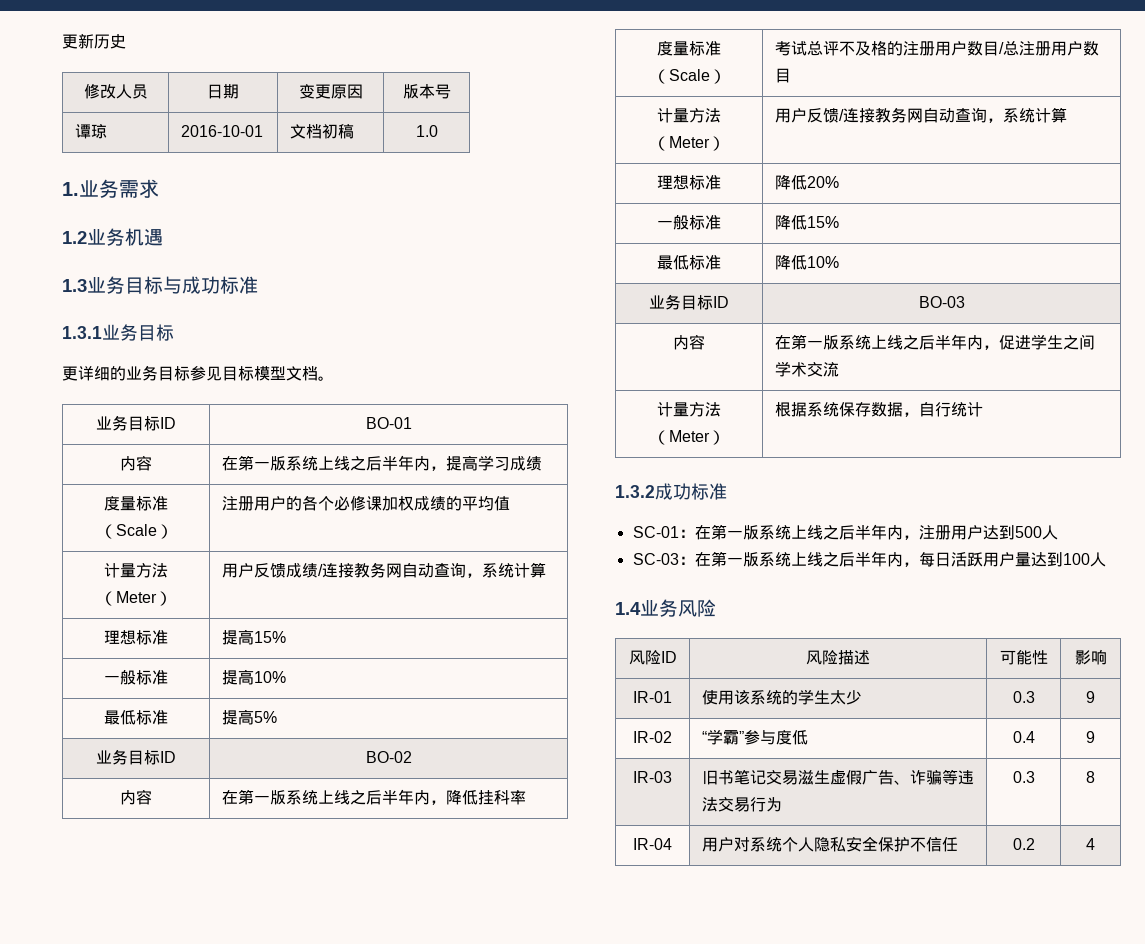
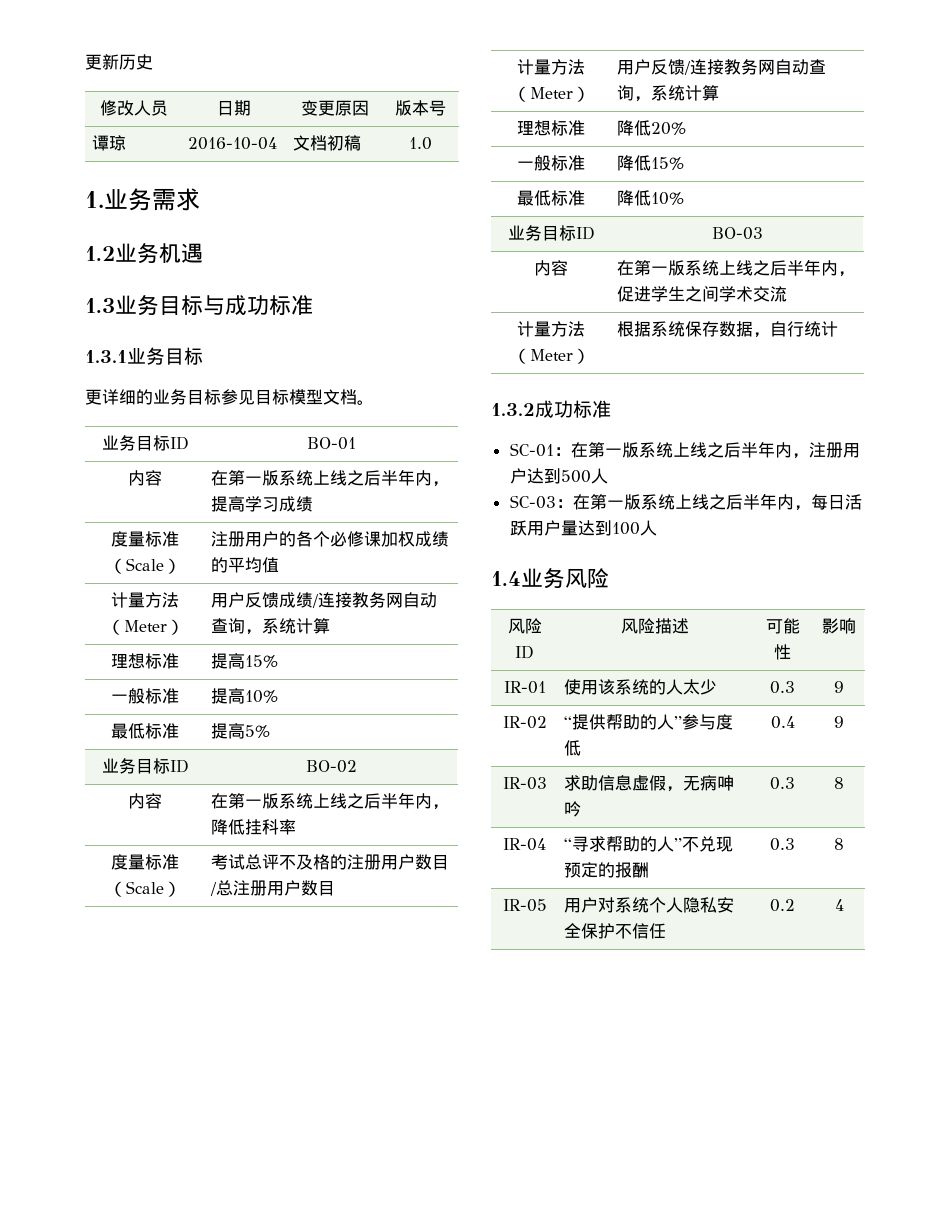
[180,125,263,137] 2016-10-01 -> [188,137,278,150] 2016-10-04
[797,689,830,705] 学生 -> [666,679,684,695] 人
[706,729,739,745] 学霸 -> [572,714,675,730] 提供帮助的人
[701,769,974,785] [701,797,782,812] [1012,771,1035,783] [1086,771,1095,783] [633,838,672,850] 旧书笔记交易滋生虚假广告、诈骗等违法交易行为 | 0.3 | 8 // IR-04 -> [564,775,735,792] [564,801,582,817] [770,777,795,790] [834,777,844,789] [503,838,546,851] [564,836,734,852] [564,862,650,878] [770,838,795,851] [834,838,844,850] [502,899,547,912] 求助信息虚假，无病呻吟 | 0.3 | 8 // IR-04 | “寻求帮助的人”不兑现预定的报酬 | 0.3 | 8 // IR-05

